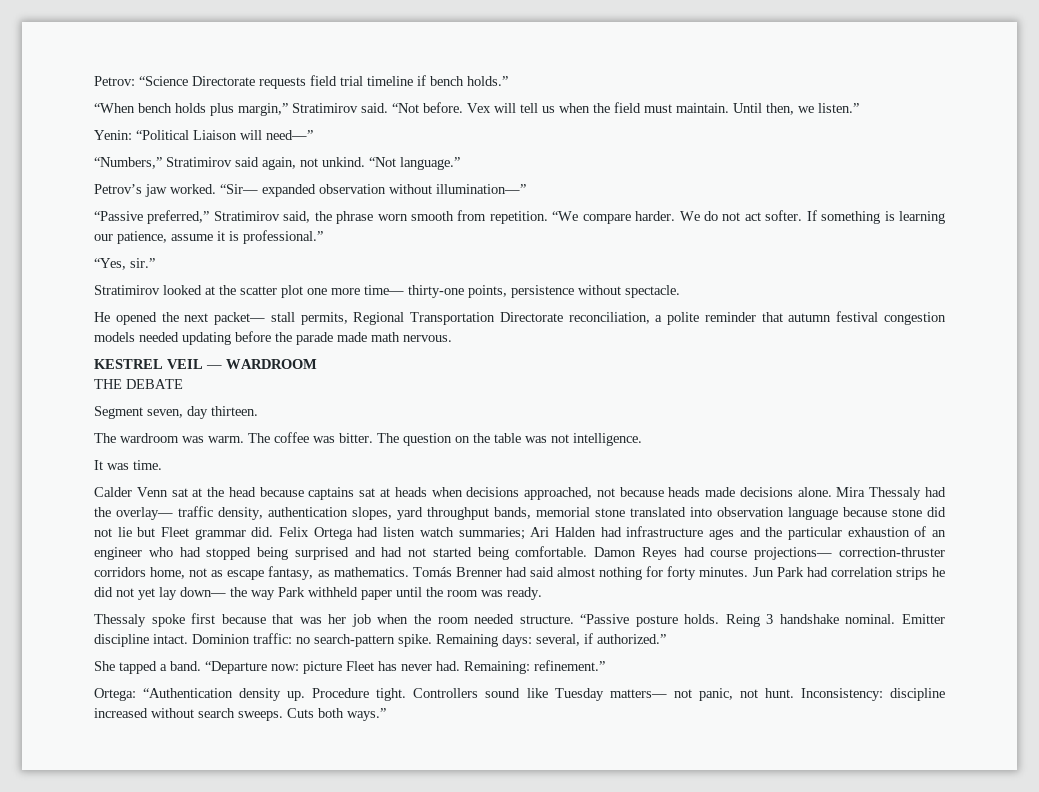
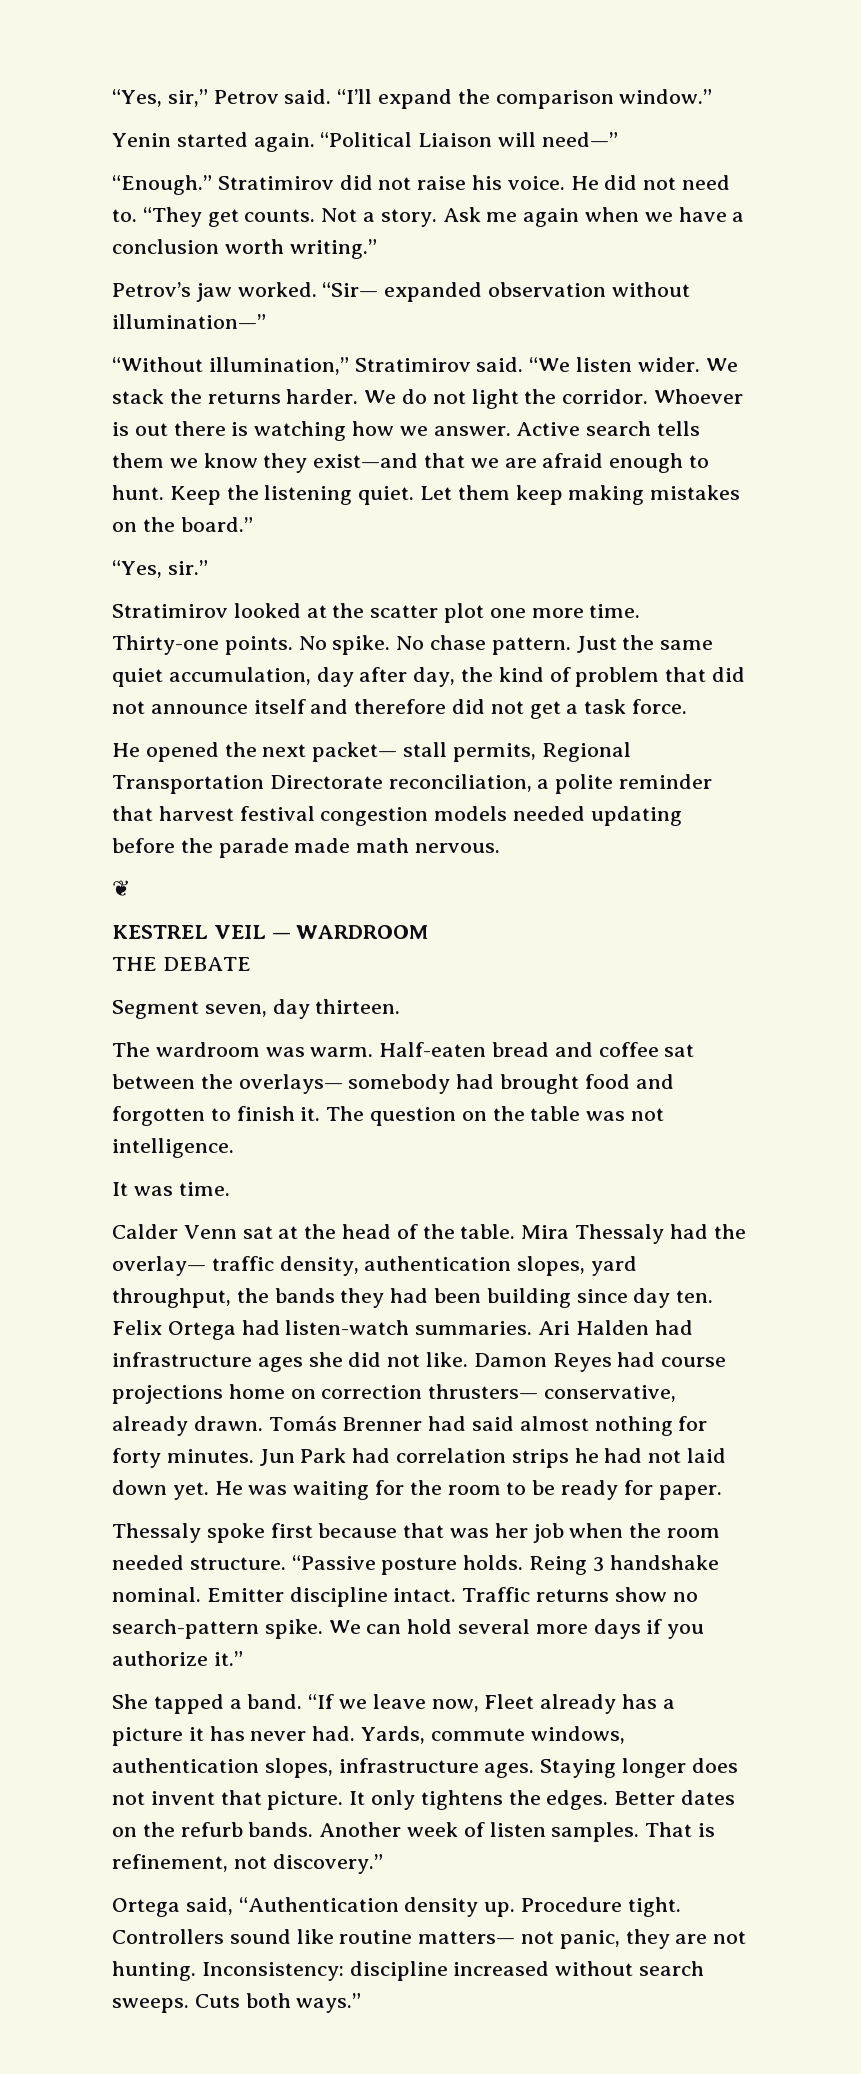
[94,75,508,89] [94,102,859,116] [94,130,313,140] [94,157,460,170] Petrov: “Science Directorate requests field trial timeline if bench holds.” // “When bench holds plus margin,” Stratimirov said. “Not before. Vex will tell us when the field must maintain. Until then, we listen.” // Yenin: “Political Liaison will need—” // “Numbers,” Stratimirov said again, not unkind. “Not language.” -> [112,89,713,109] [112,132,618,152] [112,175,731,195] [112,207,745,227] [112,239,377,259] “Yes, sir,” Petrov said. “I’ll expand the comparison window.” // Yenin started again. “Political Liaison will need—” // “Enough.” Stratimirov did not raise his voice. He did not need to. “They get counts. Not a story. Ask me again when we have a conclusion worth writing.”
[94,210,946,224] [94,230,323,244] “Passive preferred,” Stratimirov said, the phrase worn smooth from repetition. “We compare harder. We do not act softer. If something is learning our patience, assume it is professional.” -> [112,357,738,375] [112,389,744,409] [112,421,701,441] [112,453,710,473] [112,485,741,505] [112,517,253,532] “Without illumination,” Stratimirov said. “We listen wider. We stack the returns harder. We do not light the corridor. Whoever is out there is watching how we answer. Active search tells them we know they exist—and that we are afraid enough to hunt. Keep the listening quiet. Let them keep making mistakes on the board.”
[364,285,680,298] time— thirty-one points, persistence without spectacle. -> [589,604,641,618] [112,635,714,655] [112,667,746,687] [112,699,688,719] time. Thirty-one points. No spike. No chase pattern. Just the same quiet accumulation, day after day, the kind of problem that did not announce itself and therefore did not get a task force.
[788,313,832,322] autumn -> [158,806,234,821] harvest
(452, 338) none -> [112,880,130,896] // ❦
[248,432,373,443] The coffee was bitter. -> [379,1042,695,1057] [112,1074,674,1094] [112,1106,321,1126] Half-eaten bread and coffee sat between the overlays— somebody had brought food and forgotten to finish it.
[259,487,832,500] because captains sat at heads when decisions approached, not because heads made decisions alone. -> [396,1224,516,1239] of the table.
[427,507,946,520] [94,527,525,540] throughput bands, memorial stone translated into observation language because stone did not lie but Fleet grammar did. Felix Ortega had listen watch summaries; -> [112,1288,714,1308] [112,1320,533,1340] throughput, the bands they had been building since day ten. Felix Ortega had listen-watch summaries.
[739,526,946,540] [94,546,945,560] [94,566,409,580] and the particular exhaustion of an engineer who had stopped being surprised and had not started being comfortable. Damon Reyes had course projections— correction-thruster corridors home, not as escape fantasy, as mathematics. -> [308,1352,727,1372] [112,1384,677,1404] [112,1416,263,1436] she did not like. Damon Reyes had course projections home on correction thrusters— conservative, already drawn.
[94,587,542,600] did not yet lay down— the way Park withheld paper until the room was ready. -> [604,1448,727,1463] [112,1480,722,1500] had not laid down yet. He was waiting for the room to be ready for paper.
[192,633,666,647] [94,660,605,674] [94,688,136,701] Dominion traffic: no search-pattern spike. Remaining days: several, if authorized.” // She tapped a band. “Departure now: picture Fleet has never had. Remaining: refinement.” // Ortega: -> [462,1587,698,1602] [112,1619,705,1639] [112,1651,243,1666] [112,1694,675,1714] [112,1726,625,1746] [112,1758,738,1778] [112,1790,736,1810] [112,1822,716,1842] [112,1854,383,1874] [112,1897,233,1917] Traffic returns show no search-pattern spike. We can hold several more days if you authorize it.” // She tapped a band. “If we leave now, Fleet already has a picture it has never had. Yards, commute windows, authentication slopes, infrastructure ages. Staying longer does not invent that picture. It only tightens the edges. Better dates on the refurb bands. Another week of listen samples. That is refinement, not discovery.” // Ortega said,
[554,688,604,701] Tuesday -> [339,1930,413,1944] routine
[739,688,794,698] not hunt. -> [625,1929,747,1949] [112,1961,196,1981] they are not hunting.

